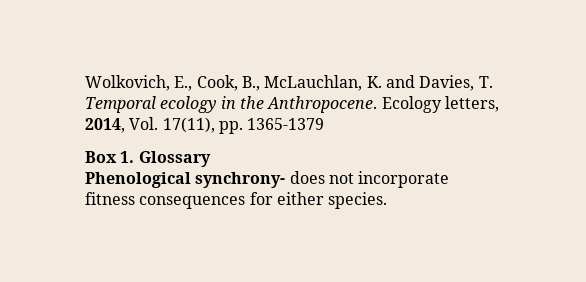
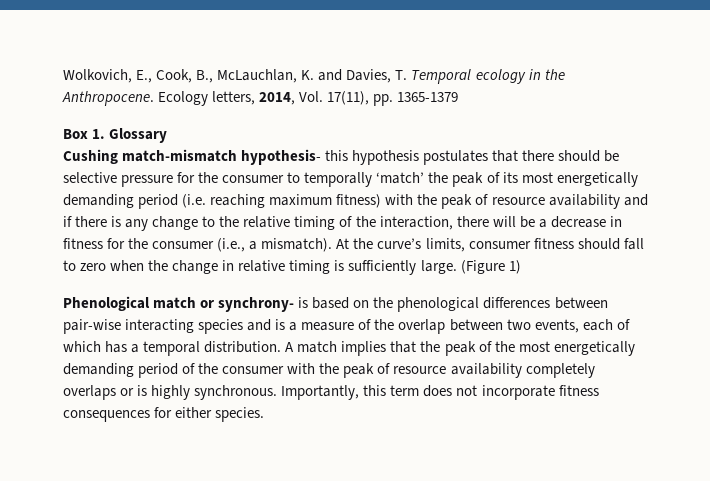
[85,172,286,188] Phenological synchrony- -> [63,149,620,165] [63,172,638,187] [63,194,648,209] [63,216,622,231] [63,238,644,252] [63,260,521,275] [63,296,608,312] [63,319,630,334] [63,341,635,356] [63,363,595,378] [63,385,420,400] Cushing match-mismatch hypothesis- this hypothesis postulates that there should be selective pressure for the consumer to temporally ‘match’ the peak of its most energetically demanding period (i.e. reaching maximum fitness) with the peak of resource availability and if there is any change to the relative timing of the interaction, there will be a decrease in fitness for the consumer (i.e., a mismatch). At the curve’s limits, consumer fitness should fall to zero when the change in relative timing is sufficiently large. (Figure 1) // Phenological match or synchrony- is based on the phenological differences between pair-wise interacting species and is a measure of the overlap between two events, each of which has a temporal distribution. A match implies that the peak of the most energetically demanding period of the consumer with the peak of resource availability completely overlaps or is highly synchronous. Importantly, this term

